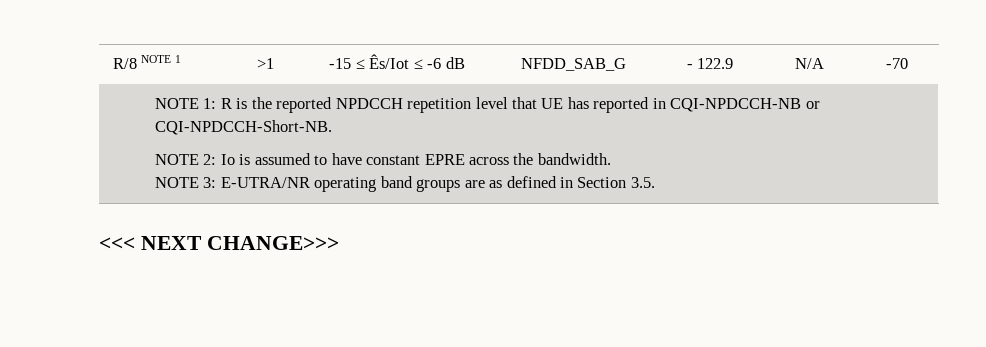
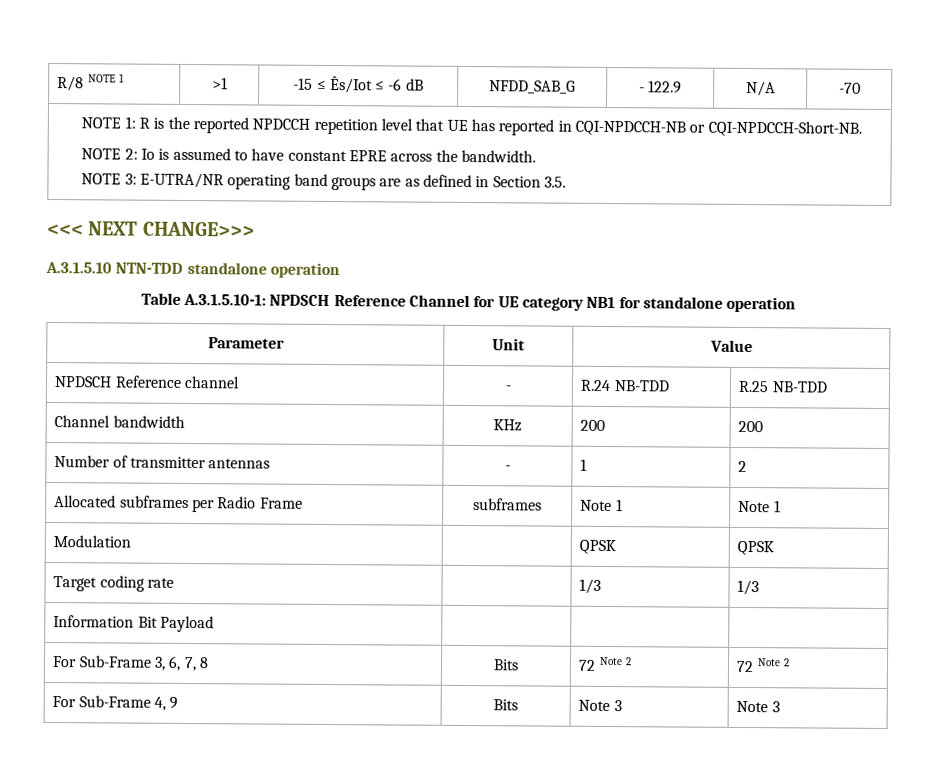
(339, 243) none -> [45,261,340,279] [140,292,797,313] [207,337,285,349] [492,338,525,351] [709,339,753,353] [54,375,241,389] [504,385,511,391] [580,379,670,392] [738,380,828,393] [54,415,185,428] [493,419,522,432] [580,419,606,431] [738,420,764,433] [54,455,271,469] [504,465,511,471] [580,458,588,471] [738,460,748,473] [54,495,303,513] [473,498,542,511] [580,499,623,512] [738,500,781,513] [53,535,132,548] [579,539,617,555] [737,540,775,556] [53,575,175,592] [579,578,602,594] [737,579,760,596] [53,615,215,633] [52,655,210,672] [493,659,519,671] [578,656,633,671] [736,658,791,673] [52,695,179,711] [493,699,518,711] [578,699,622,712] [736,700,780,713] // A.3.1.5.10 NTN-TDD standalone operation // Table A.3.1.5.10-1: NPDSCH Reference Channel for UE category NB1 for standalone operation // Parameter | Unit | Value // NPDSCH Reference channel | - | R.24 NB-TDD | R.25 NB-TDD // Channel bandwidth | KHz | 200 | 200 // Number of transmitter antennas | - | 1 | 2 // Allocated subframes per Radio Frame | subframes | Note 1 | Note 1 // Modulation | | QPSK | QPSK // Target coding rate | | 1/3 | 1/3 // Information Bit Payload | | | // For Sub-Frame 3, 6, 7, 8 | Bits | 72 Note 2 | 72 Note 2 // For Sub-Frame 4, 9 | Bits | Note 3 | Note 3

